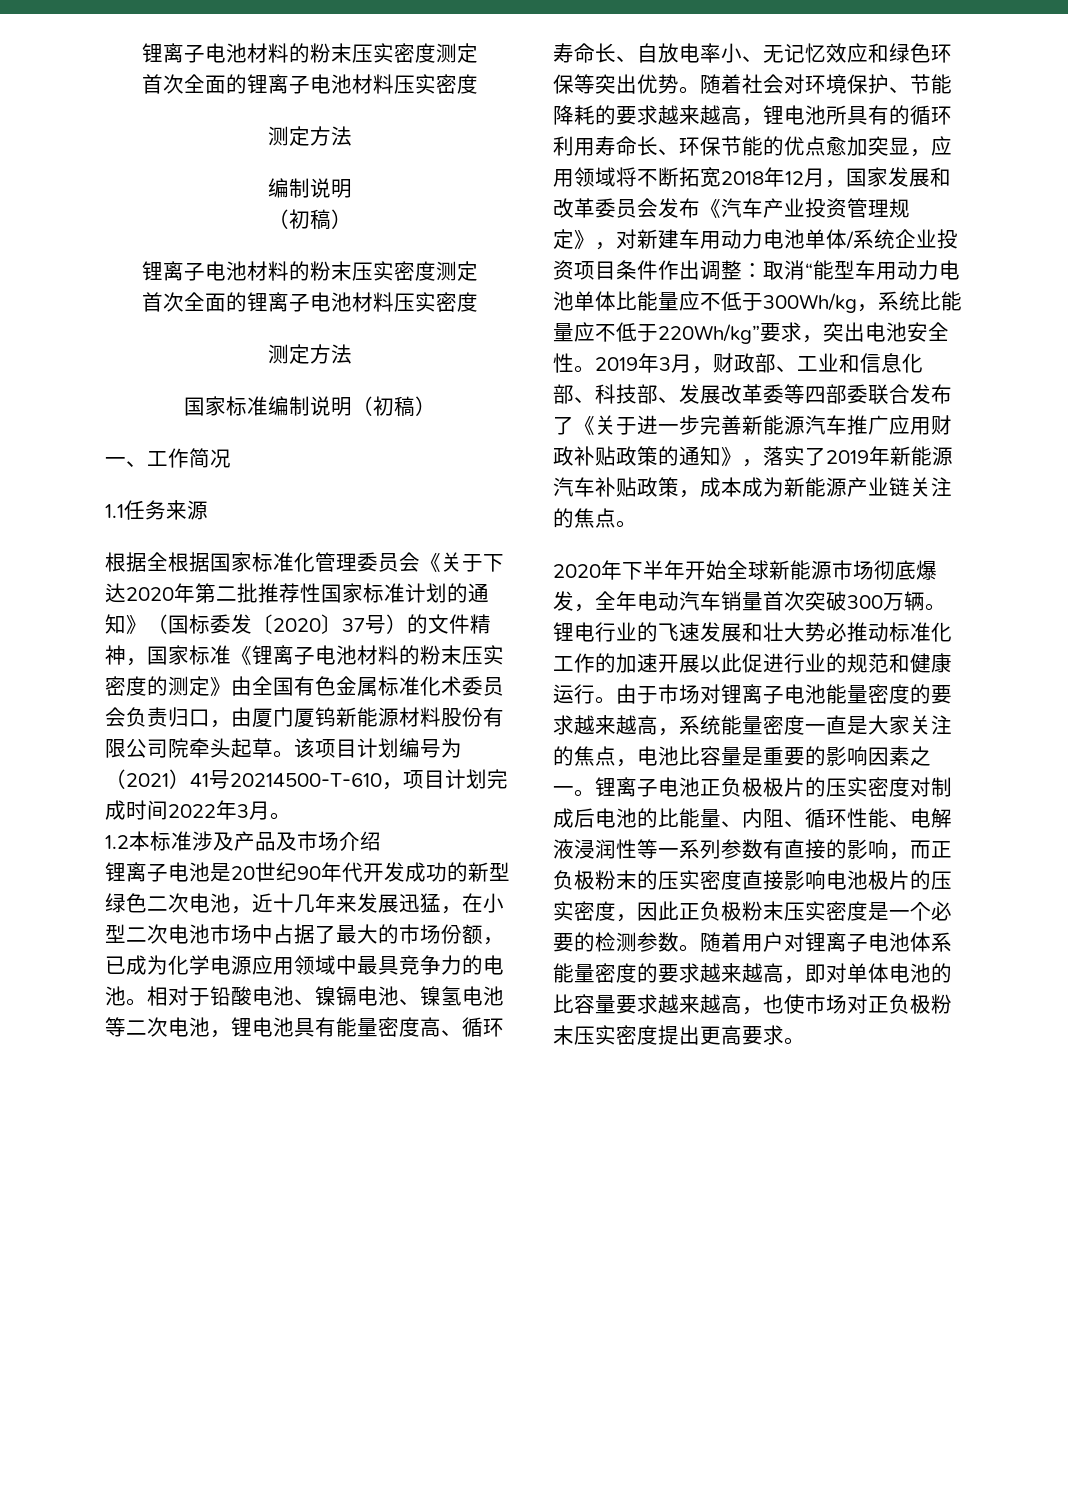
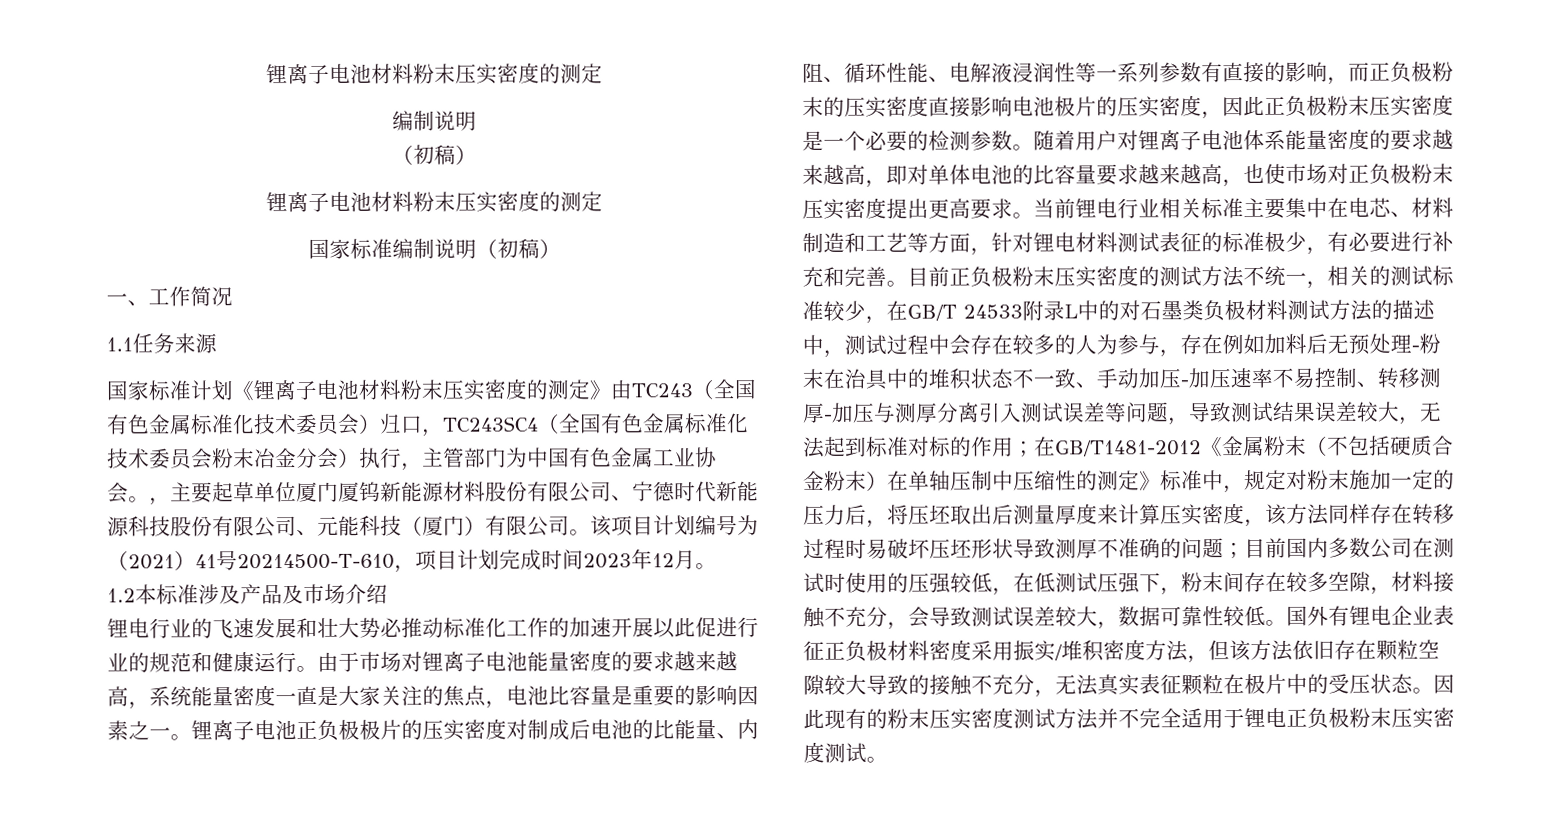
[142,43,478,63] [142,74,478,94] [268,126,352,146] 锂离子电池材料的粉末压实密度测定 // 首次全面的锂离子电池材料压实密度 // 测定方法 -> [266,62,603,85] 锂离子电池材料粉末压实密度的测定
[289,261,478,281] [142,292,478,312] [268,344,352,364] 的粉末压实密度测定 // 首次全面的锂离子电池材料压实密度 // 测定方法 -> [413,190,603,213] 粉末压实密度的测定
[105,552,504,572] [105,583,489,603] [105,614,491,634] [105,645,231,666] 根据全根据国家标准化管理委员会《关于下达2020年第二批推荐性国家标准计划的通知》（国标委发〔2020〕37号）的文件精神，国家标准 -> [106,380,233,401] 国家标准计划
[399,645,420,665] 的 -> (401, 389) none
[252,676,504,697] [105,707,252,728] 全国有色金属标准化术委员会负责归口，由 -> [631,379,756,400] [107,413,749,437] [107,447,718,471] [107,482,297,506] TC243（全国有色金属标准化技术委员会）归口，TC243SC4（全国有色金属标准化技术委员会粉末冶金分会）执行，主管部门为中国有色金属工业协会。，主要起草单位
[168,738,273,758] 院牵头起草 -> [611,481,759,503] [107,515,570,538] 、宁德时代新能源科技股份有限公司、元能科技（厦门）有限公司
[168,800,249,820] 2022年3 -> [583,549,675,570] 2023年12
[126,862,510,882] [105,893,504,914] [105,924,504,945] [105,955,504,975] [105,986,504,1006] [105,1017,504,1038] [553,43,952,63] [553,74,952,94] [553,105,952,126] [553,136,952,157] [553,167,951,188] [553,198,910,218] [553,229,958,250] [553,260,960,280] [553,291,962,313] [553,322,949,344] [553,353,923,374] [553,384,952,405] [553,415,952,435] [553,446,953,467] [553,477,952,498] [553,508,637,528] [553,560,937,581] [553,591,946,612] [553,622,574,642] 离子电池是20世纪90年代开发成功的新型绿色二次电池，近十几年来发展迅猛，在小型二次电池市场中占据了最大的市场份额，已成为化学电源应用领域中最具竞争力的电池。相对于铅酸电池、镍镉电池、镍氢电池等二次电池，锂电池具有能量密度高、循环寿命长、自放电率小、无记忆效应和绿色环保等突出优势。随着社会对环境保护、节能降耗的要求越来越高，锂电池所具有的循环利用寿命长、环保节能的优点愈加突显，应用领域将不断拓宽2018年12月，国家发展和改革委员会发布《汽车产业投资管理规定》，对新建车用动力电池单体/系统企业投资项目条件作出调整：取消“能型车用动力电池单体比能量应不低于300Wh/kg，系统比能量应不低于220Wh/kg”要求，突出电池安全性。2019年3月，财政部、工业和信息化部、科技部、发展改革委等四部委联合发布了《关于进一步完善新能源汽车推广应用财政补贴政策的通知》，落实了2019年新能源汽车补贴政策，成本成为新能源产业链关注的焦点。 // 2020年下半年开始全球新能源市场彻底爆发，全年电动汽车销量首次突破300万辆。锂 -> (129, 628) none
(805, 1041) none -> [1033,197,1454,219] [802,231,1454,256] [802,265,1455,289] [802,299,1435,324] [802,333,1441,358] [802,367,1441,390] [802,401,1442,426] [803,435,1454,458] [803,469,1455,494] [803,503,1455,528] [803,537,1455,559] [803,571,1455,596] [803,605,1455,630] [803,639,1440,664] [803,673,1455,698] [803,707,1455,730] [803,741,888,763] 当前锂电行业相关标准主要集中在电芯、材料制造和工艺等方面，针对锂电材料测试表征的标准极少，有必要进行补充和完善。目前正负极粉末压实密度的测试方法不统一，相关的测试标准较少，在GB/T 24533附录L中的对石墨类负极材料测试方法的描述中，测试过程中会存在较多的人为参与，存在例如加料后无预处理-粉末在治具中的堆积状态不一致、手动加压-加压速率不易控制、转移测厚-加压与测厚分离引入测试误差等问题，导致测试结果误差较大，无法起到标准对标的作用；在GB/T1481-2012《金属粉末（不包括硬质合金粉末）在单轴压制中压缩性的测定》标准中，规定对粉末施加一定的压力后，将压坯取出后测量厚度来计算压实密度，该方法同样存在转移过程时易破坏压坯形状导致测厚不准确的问题；目前国内多数公司在测试时使用的压强较低，在低测试压强下，粉末间存在较多空隙，材料接触不充分，会导致测试误差较大，数据可靠性较低。国外有锂电企业表征正负极材料密度采用振实/堆积密度方法，但该方法依旧存在颗粒空隙较大导致的接触不充分，无法真实表征颗粒在极片中的受压状态。因此现有的粉末压实密度测试方法并不完全适用于锂电正负极粉末压实密度测试。

